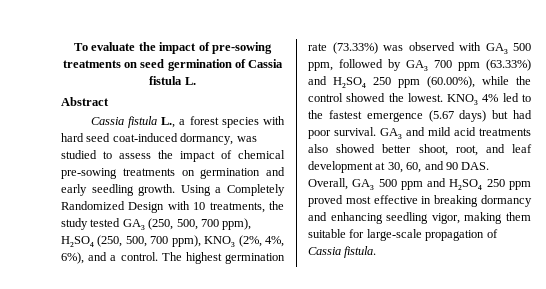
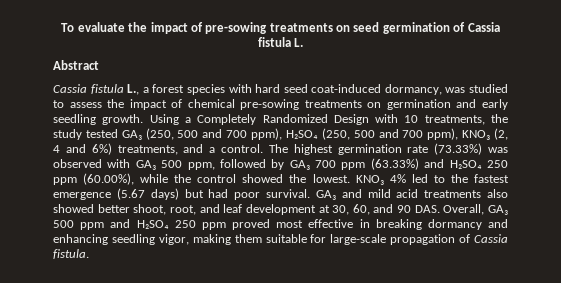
[176,219,198,230] 500, -> [177,129,223,138] 500 and
[125,236,147,247] 500, -> [353,129,399,138] 500 and
[238,235,284,247] [61,252,84,264] (2%, 4%, 6%), -> [494,128,509,140] [53,143,178,155] (2, 4 and 6%) treatments,

